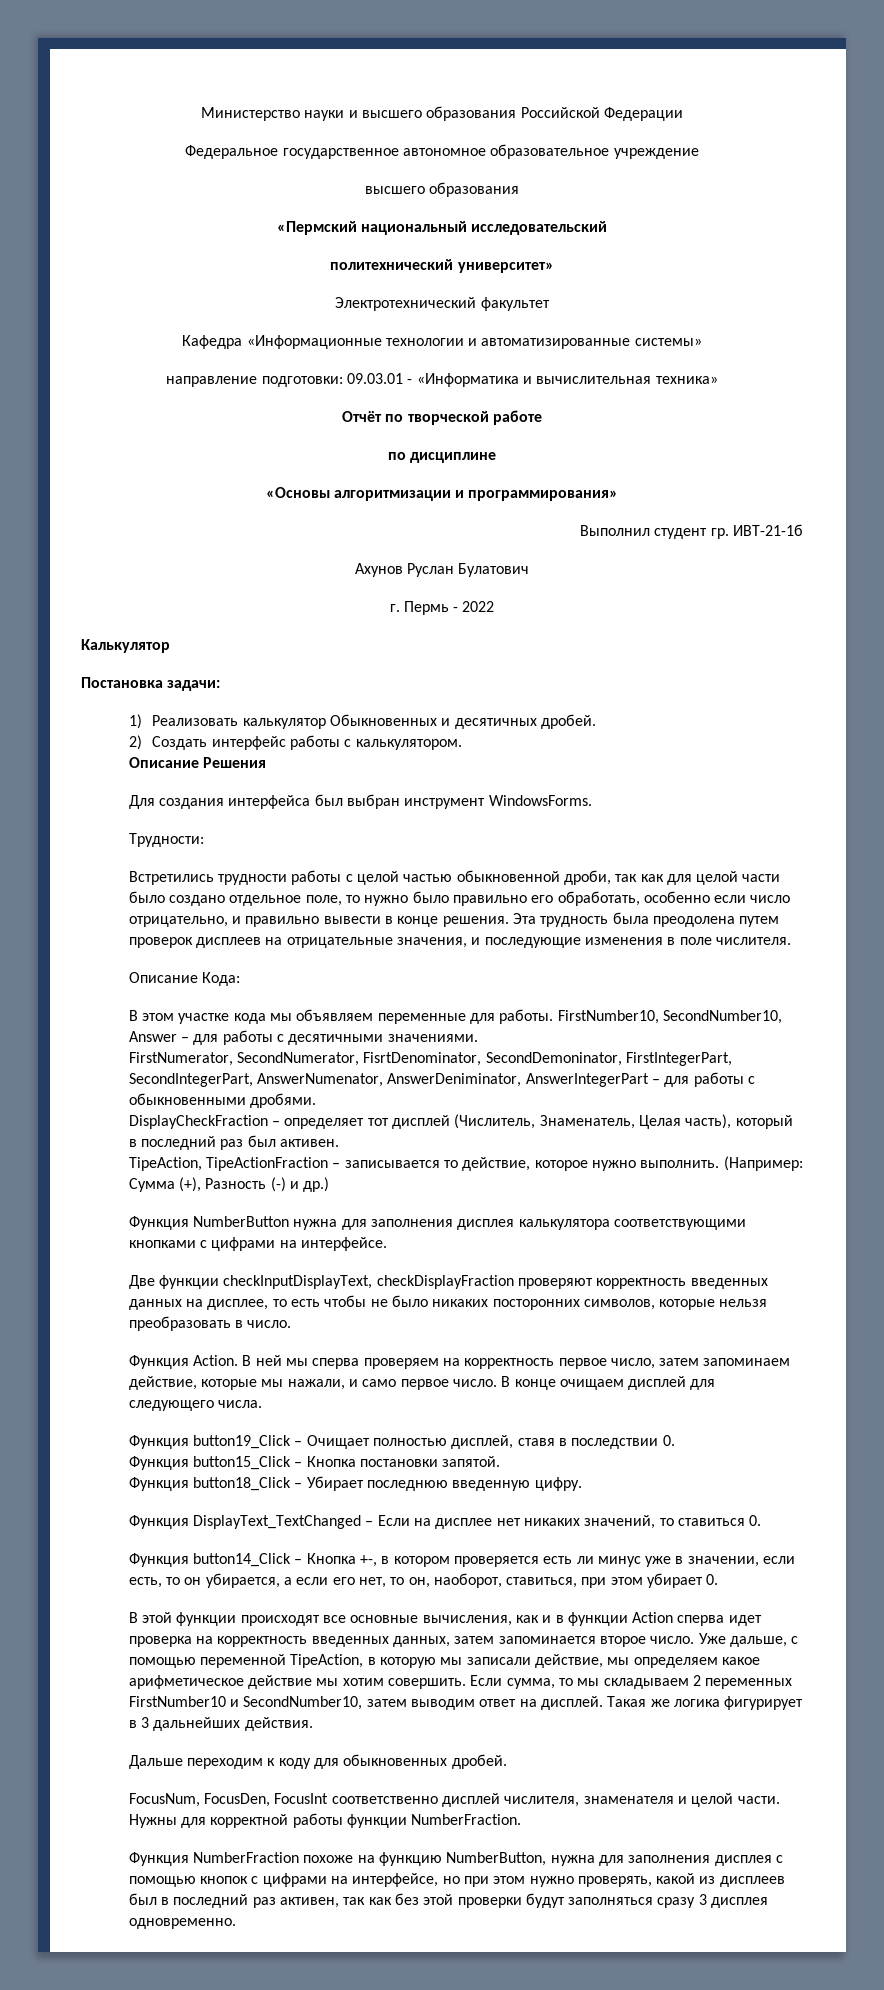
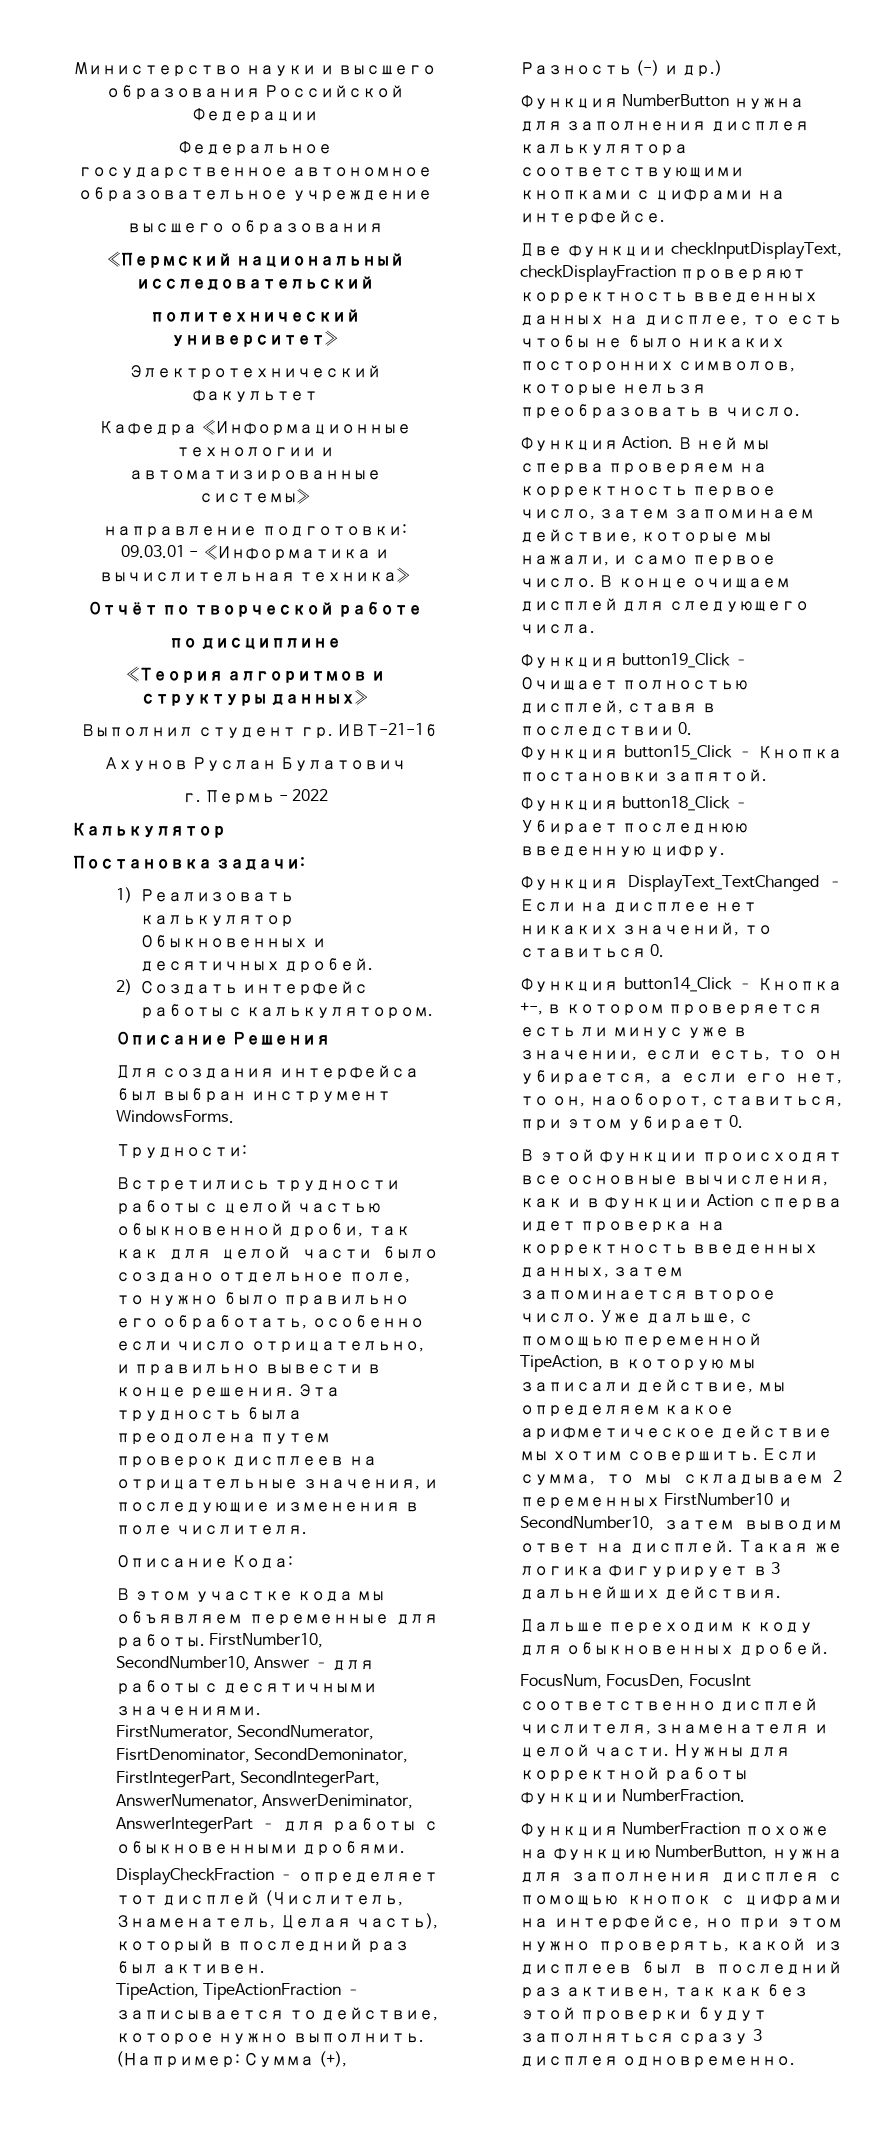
[265,487,619,501] «Основы алгоритмизации и программирования» -> [124,666,386,683] [140,689,370,706] «Теория алгоритмов и структуры данных»

